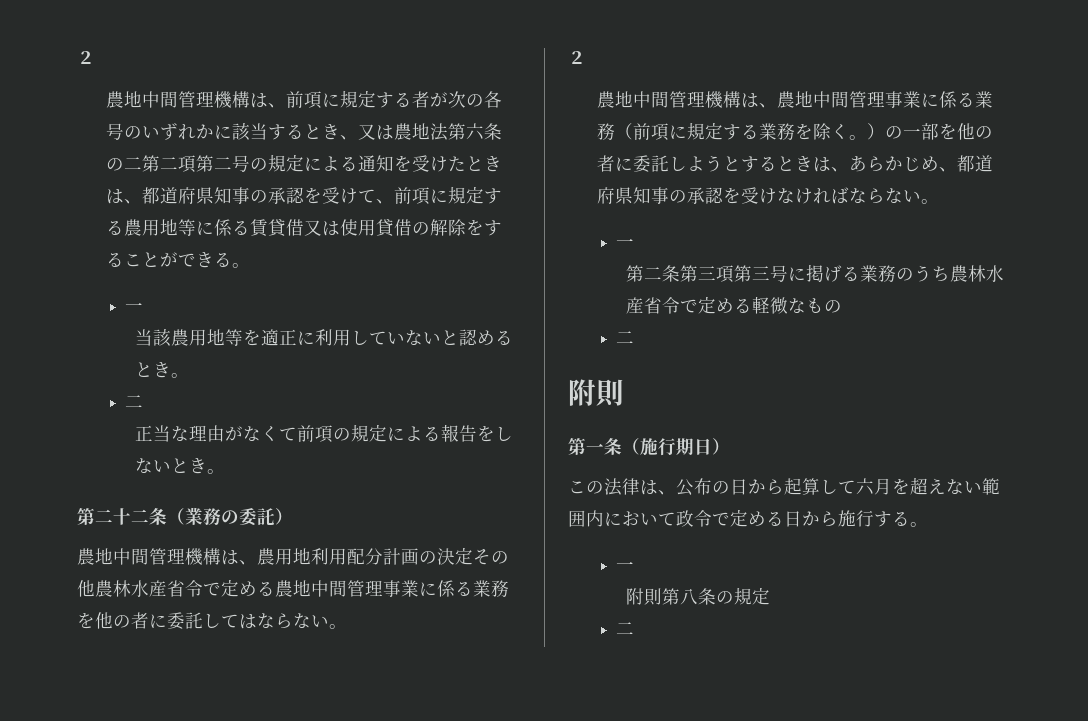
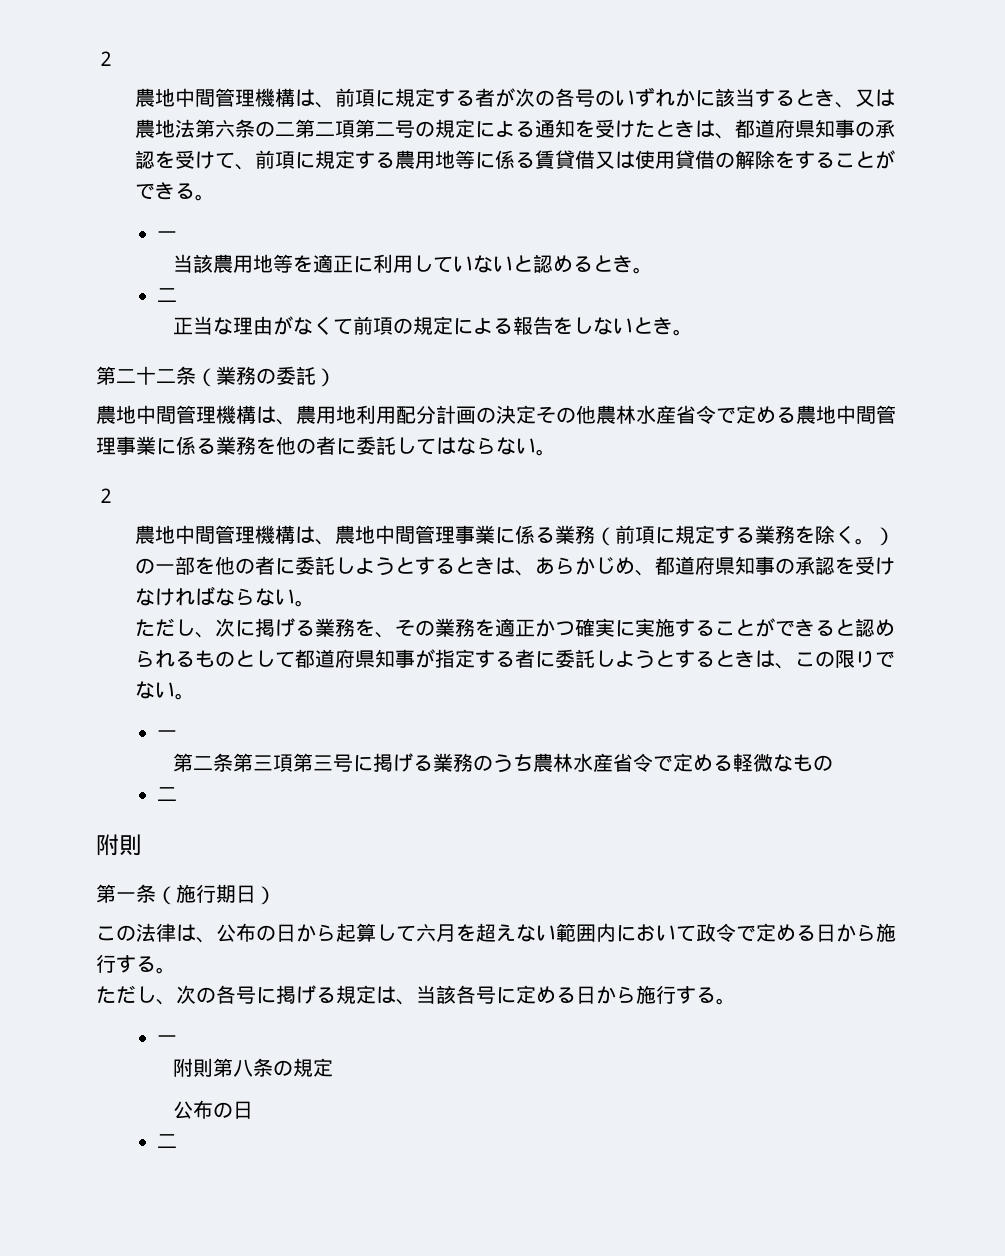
(940, 201) none -> [134,618,895,638] [134,649,895,669] [134,681,195,700] // ただし、次に掲げる業務を、その業務を適正かつ確実に実施することができると認められるものとして都道府県知事が指定する者に委託しようとするときは、この限りでない。
(928, 524) none -> [96,985,736,1005] // ただし、次の各号に掲げる規定は、当該各号に定める日から施行する。
(771, 596) none -> [173,1100,254,1119] // 公布の日

